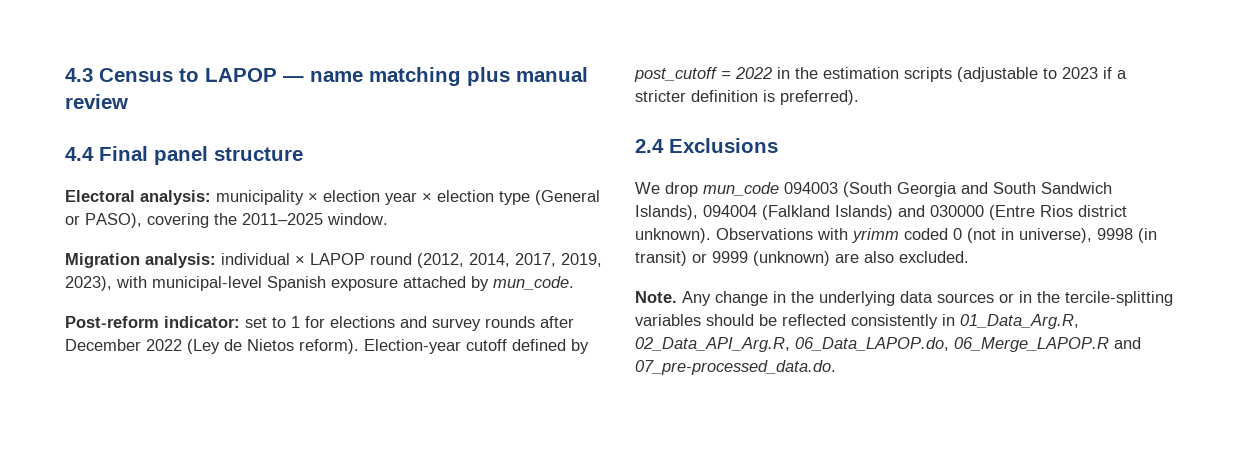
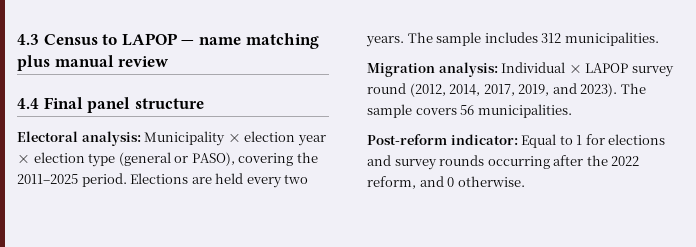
[216,190,304,205] municipality -> [144,131,226,146] Municipality
[535,190,600,205] (General -> [118,152,171,166] (general
[327,213,388,225] window. -> [81,173,309,188] [366,32,659,47] period. Elections are held every two years. The sample includes 312 municipalities.
[221,253,290,265] individual -> [501,62,566,73] Individual
(365, 259) none -> [631,66,674,77] survey
[65,276,574,291] 2023), with municipal-level Spanish exposure attached by mun_code. -> [552,83,646,97] [367,104,572,118] and 2023). The sample covers 56 municipalities.
[245,317,267,328] set -> [521,134,557,148] Equal
[540,316,574,328] [65,339,589,354] [634,67,1127,82] [635,90,859,105] [635,138,778,153] [635,182,1112,197] [635,205,1127,220] [635,228,1157,243] [635,251,969,266] [635,291,1173,306] [635,314,1079,329] [635,337,1141,352] [635,360,836,375] after December 2022 (Ley de Nietos reform). Election-year cutoff defined by post_cutoff = 2022 in the estimation scripts (adjustable to 2023 if a stricter definition is preferred). // 2.4 Exclusions // We drop mun_code 094003 (South Georgia and South Sandwich Islands), 094004 (Falkland Islands) and 030000 (Entre Rios district unknown). Observations with yrimm coded 0 (not in universe), 9998 (in transit) or 9999 (unknown) are also excluded. // Note. Any change in the underlying data sources or in the tercile-splitting variables should be reflected consistently in 01_Data_Arg.R, 02_Data_API_Arg.R, 06_Data_LAPOP.do, 06_Merge_LAPOP.R and 07_pre-processed_data.do. -> [487,155,640,169] [367,176,525,189] occurring after the 2022 reform, and 0 otherwise.

